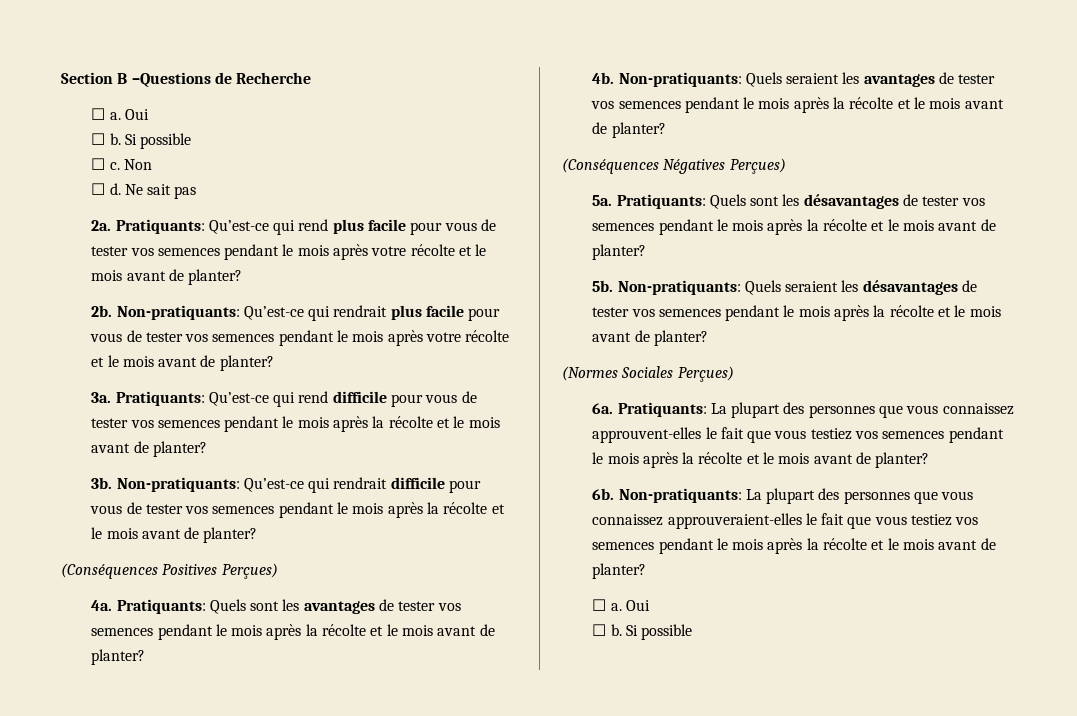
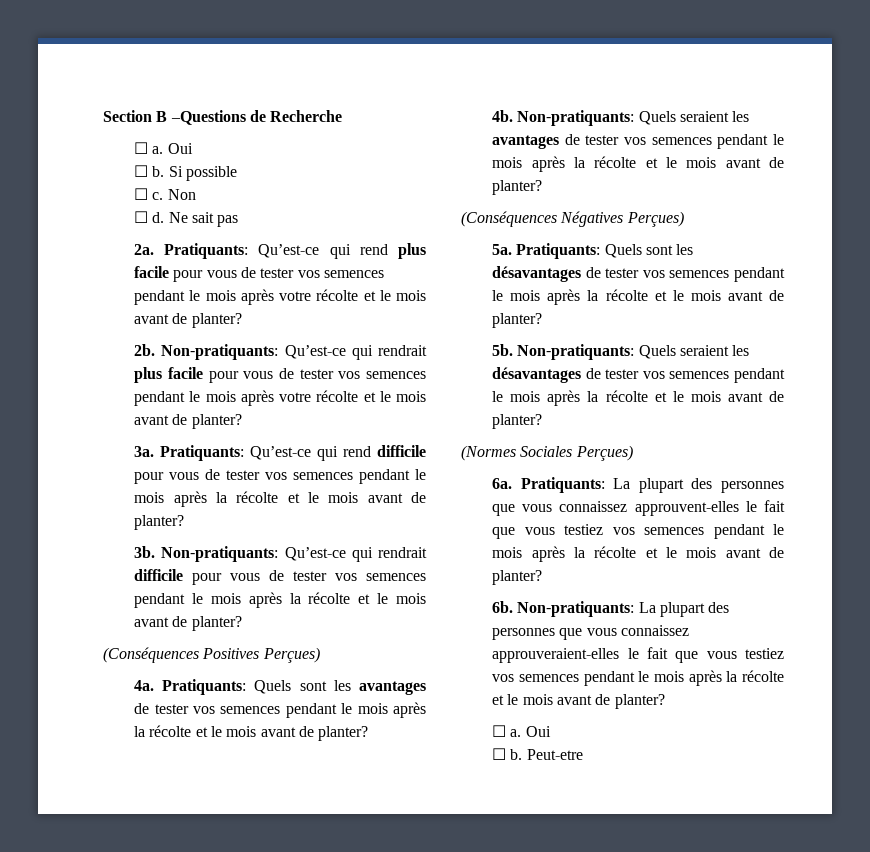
[625,624,693,640] Si possible -> [526,749,583,760] Peut-etre

